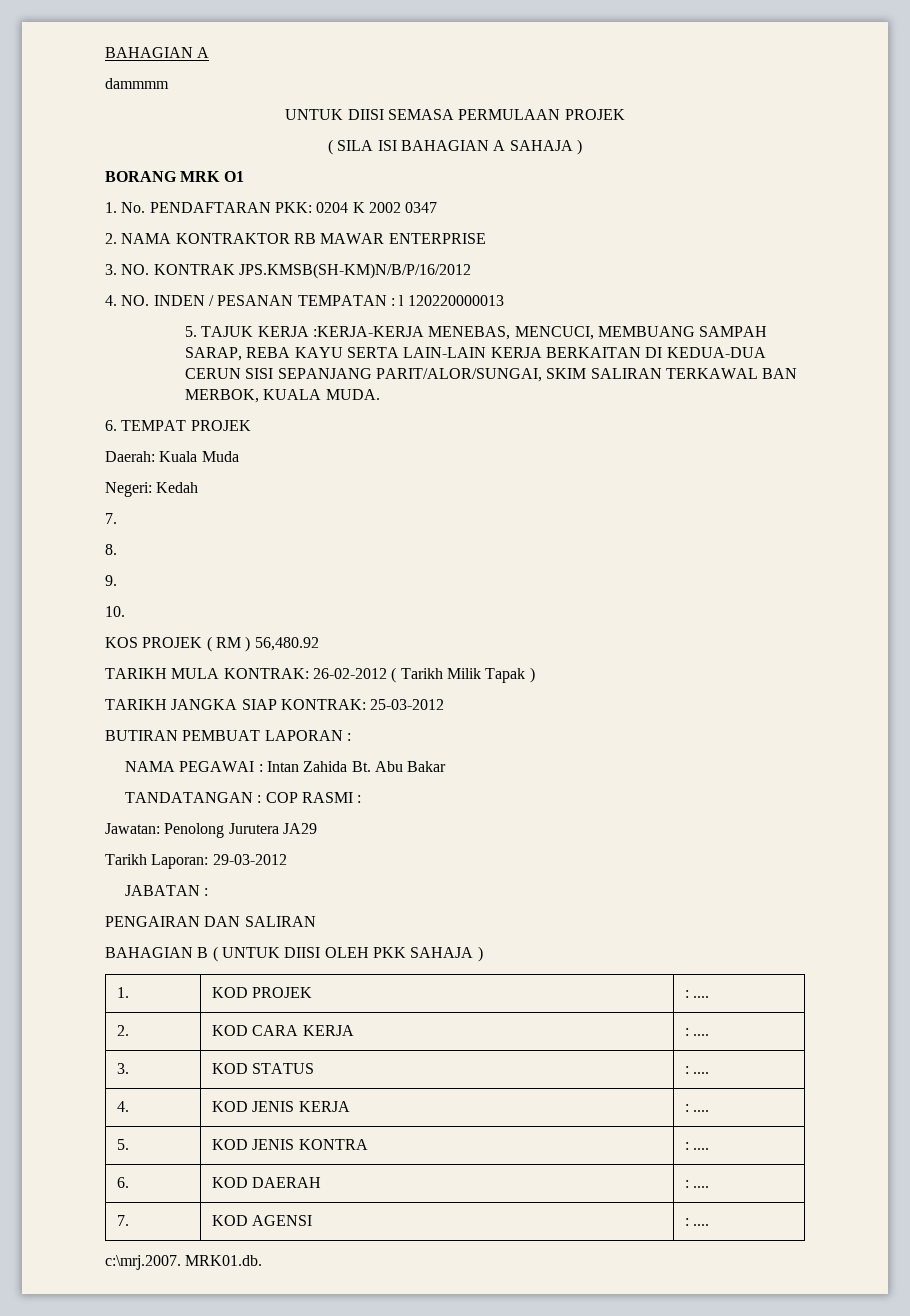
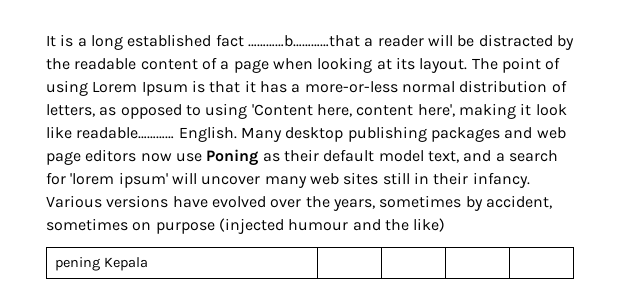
[105,47,210,58] [105,78,169,89] [285,109,625,120] [328,139,582,155] [105,171,244,182] [105,202,438,213] [105,233,486,244] [105,263,471,279] [105,295,504,306] [185,326,768,340] [185,347,766,361] [185,368,798,382] [185,389,380,403] [105,420,251,431] [105,451,239,462] [105,482,199,497] [105,513,117,524] [105,544,117,555] [105,575,117,586] [105,606,125,617] [105,636,319,652] [105,667,535,683] [105,699,445,710] [105,730,351,741] [125,761,447,772] [125,792,362,803] [105,823,317,838] [105,854,287,869] [125,885,209,896] [105,916,316,927] [105,946,483,962] [116,987,129,998] [211,987,313,998] [684,990,710,998] [116,1025,129,1036] [211,1025,354,1036] [684,1028,710,1036] [116,1063,129,1074] [211,1063,315,1074] [684,1066,710,1074] [116,1101,129,1112] [211,1101,350,1112] [684,1104,710,1112] [116,1139,129,1150] [211,1139,368,1150] [684,1142,710,1150] [116,1177,129,1188] [211,1177,322,1188] [684,1180,710,1188] [116,1215,129,1226] [211,1215,313,1226] [684,1218,710,1226] [105,1255,263,1270] BAHAGIAN A // dammmm // UNTUK DIISI SEMASA PERMULAAN PROJEK // ( SILA ISI BAHAGIAN A SAHAJA ) // BORANG MRK O1 // 1. No. PENDAFTARAN PKK: 0204 K 2002 0347 // 2. NAMA KONTRAKTOR RB MAWAR ENTERPRISE // 3. NO. KONTRAK JPS.KMSB(SH-KM)N/B/P/16/2012 // 4. NO. INDEN / PESANAN TEMPATAN : l 120220000013 // 5. TAJUK KERJA :KERJA-KERJA MENEBAS, MENCUCI, MEMBUANG SAMPAH SARAP, REBA KAYU SERTA LAIN-LAIN KERJA BERKAITAN DI KEDUA-DUA CERUN SISI SEPANJANG PARIT/ALOR/SUNGAI, SKIM SALIRAN TERKAWAL BAN MERBOK, KUALA MUDA. // 6. TEMPAT PROJEK // Daerah: Kuala Muda // Negeri: Kedah // 7. // 8. // 9. // 10. // KOS PROJEK ( RM ) 56,480.92 // TARIKH MULA KONTRAK: 26-02-2012 ( Tarikh Milik Tapak ) // TARIKH JANGKA SIAP KONTRAK: 25-03-2012 // BUTIRAN PEMBUAT LAPORAN : // NAMA PEGAWAI : Intan Zahida Bt. Abu Bakar // TANDATANGAN : COP RASMI : // Jawatan: Penolong Jurutera JA29 // Tarikh Laporan: 29-03-2012 // JABATAN : // PENGAIRAN DAN SALIRAN // BAHAGIAN B ( UNTUK DIISI OLEH PKK SAHAJA ) // 1. | KOD PROJEK | : .... // 2. | KOD CARA KERJA | : .... // 3. | KOD STATUS | : .... // 4. | KOD JENIS KERJA | : .... // 5. | KOD JENIS KONTRA | : .... // 6. | KOD DAERAH | : .... // 7. | KOD AGENSI | : .... // c:\mrj.2007. MRK01.db. -> [46,34,574,50] [46,57,561,73] [46,80,567,96] [46,103,567,119] [46,126,566,142] [46,149,558,166] [46,172,530,188] [46,195,552,211] [46,218,446,234] [55,257,149,271] It is a long established fact …………b…………that a reader will be distracted by the readable content of a page when looking at its layout. The point of using Lorem Ipsum is that it has a more-or-less normal distribution of letters, as opposed to using 'Content here, content here', making it look like readable………… English. Many desktop publishing packages and web page editors now use Poning as their default model text, and a search for 'lorem ipsum' will uncover many web sites still in their infancy. Various versions have evolved over the years, sometimes by accident, sometimes on purpose (injected humour and the like) // pening Kepala | | | |

